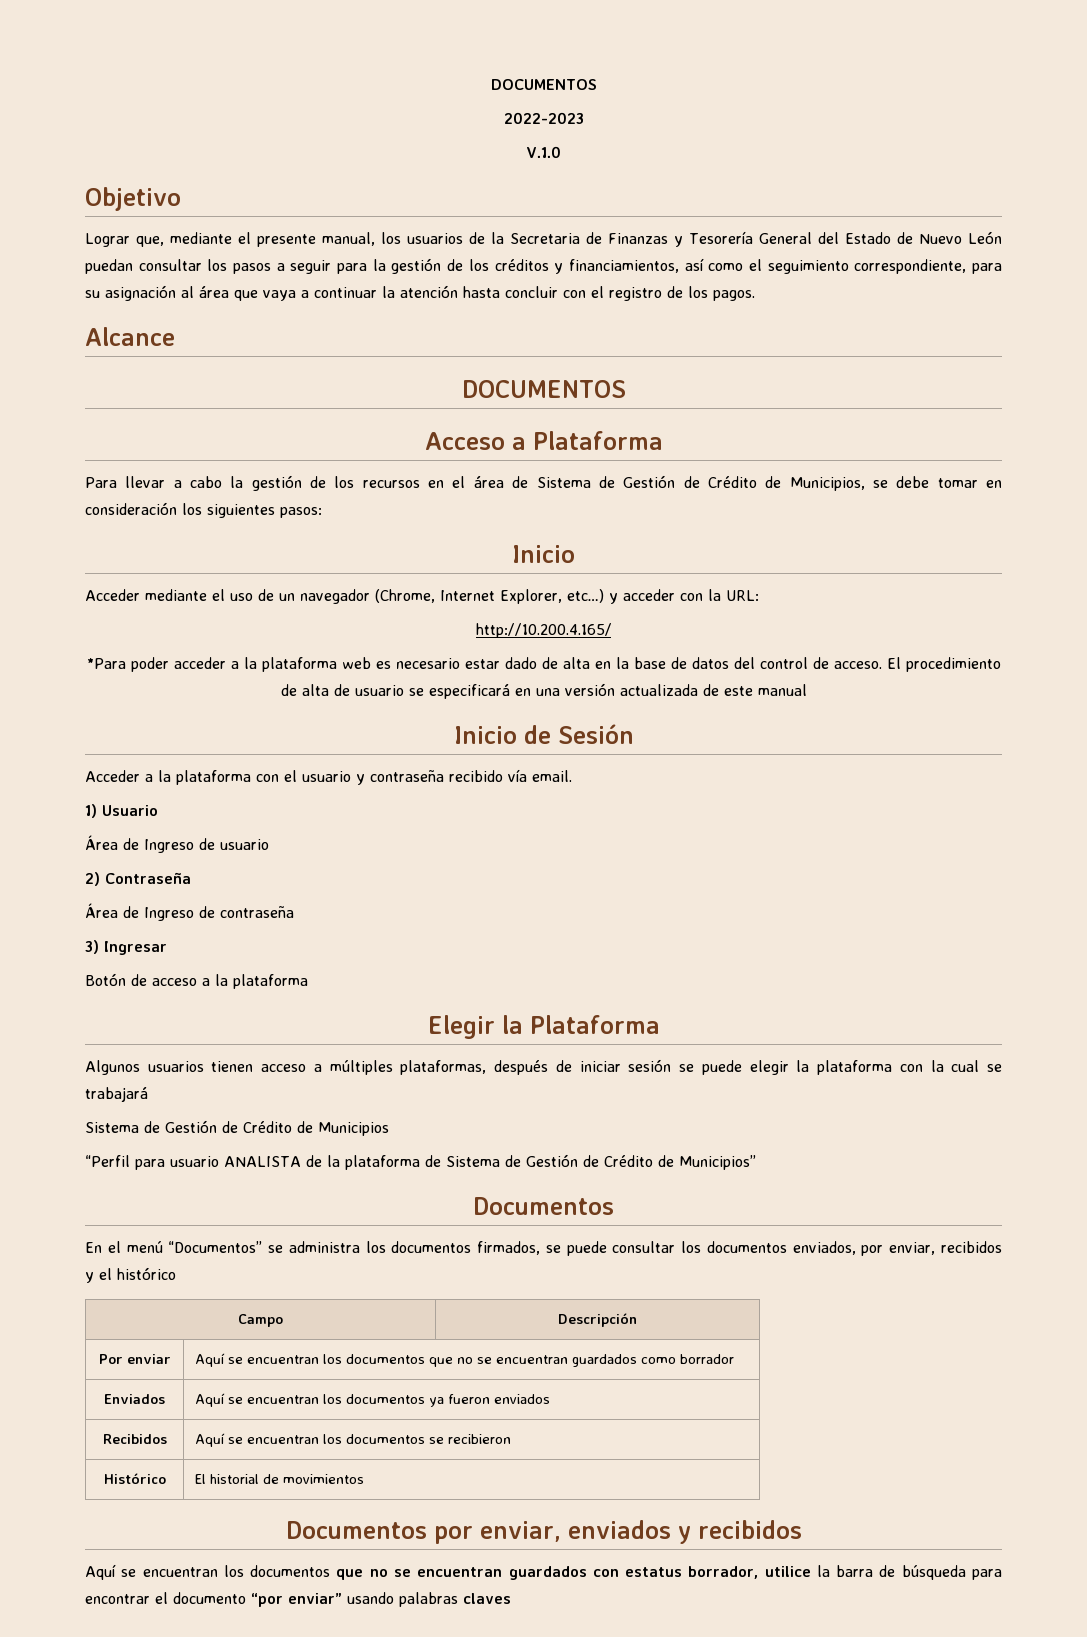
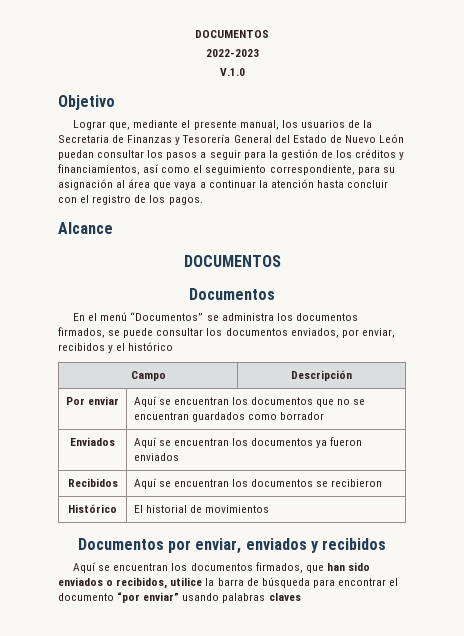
[424,431,663,450] [85,475,1002,491] [85,502,322,518] [512,545,575,563] [85,589,759,604] [475,623,612,638] [86,657,1001,672] [280,683,807,699] [453,724,634,744] [85,769,572,785] [85,804,158,818] [85,835,269,853] [85,872,191,886] [85,903,294,921] [85,940,167,955] [85,973,308,989] [427,1015,660,1039] [85,1059,1002,1075] [85,1087,148,1102] [85,1120,389,1136] [85,1154,756,1170] // Acceso a Plataforma // Para llevar a cabo la gestión de los recursos en el área de Sistema de Gestión de Crédito de Municipios, se debe tomar en consideración los siguientes pasos: // Inicio // Acceder mediante el uso de un navegador (Chrome, Internet Explorer, etc…) y acceder con la URL: // http://10.200.4.165/ // *Para poder acceder a la plataforma web es necesario estar dado de alta en la base de datos del control de acceso. El procedimiento de alta de usuario se especificará en una versión actualizada de este manual // Inicio de Sesión // Acceder a la plataforma con el usuario y contraseña recibido vía email. // 1) Usuario // Área de Ingreso de usuario // 2) Contraseña // Área de Ingreso de contraseña // 3) Ingresar // Botón de acceso a la plataforma // Elegir la Plataforma // Algunos usuarios tienen acceso a múltiples plataformas, después de iniciar sesión se puede elegir la plataforma con la cual se trabajará // Sistema de Gestión de Crédito de Municipios // “Perfil para usuario ANALISTA de la plataforma de Sistema de Gestión de Crédito de Municipios” -> (281, 261) none
[336,1566,759,1580] que no se encuentran guardados con estatus borrador, -> [255,562,371,573] [58,577,168,589] firmados, que han sido enviados o recibidos,

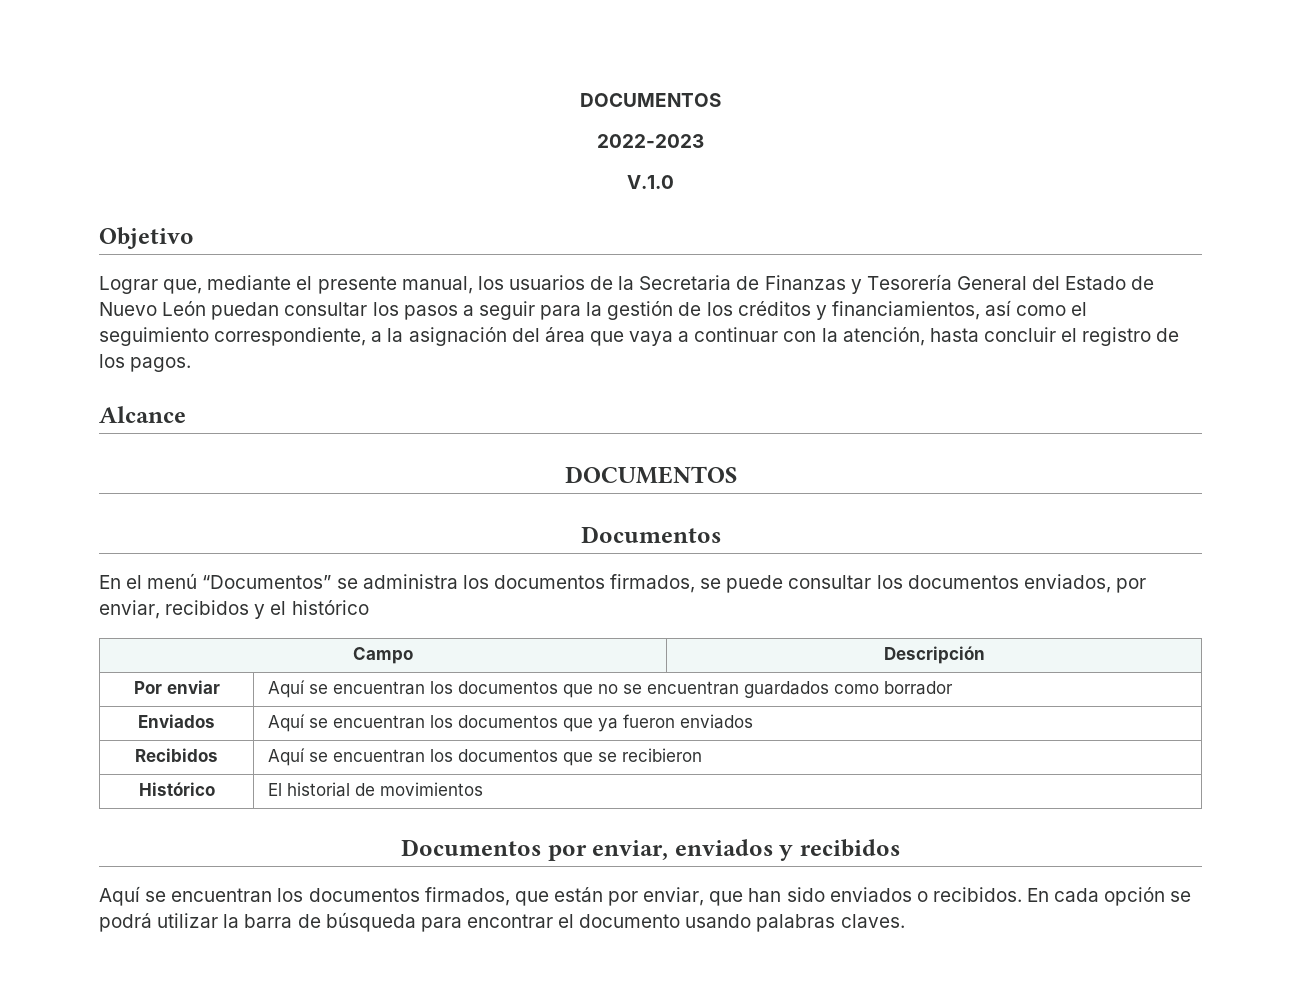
[357,166,395,175] [58,179,126,190] para su asignación al -> [371,327,540,346] a la asignación del
[258,179,314,188] la atención -> [783,327,925,346] con la atención,
[58,197,77,203] con -> (1056, 334) none
(314, 442) none -> [562,718,593,732] que
(314, 483) none -> [562,752,593,766] que
[326,562,371,571] [58,577,203,589] han sido enviados o recibidos, utilice -> [553,887,1192,906] [99,913,219,932] están por enviar, que han sido enviados o recibidos. En cada opción se podrá utilizar
[117,592,180,603] “por enviar” -> (681, 921) none
[268,593,301,601] claves -> [840,914,905,928] claves.

